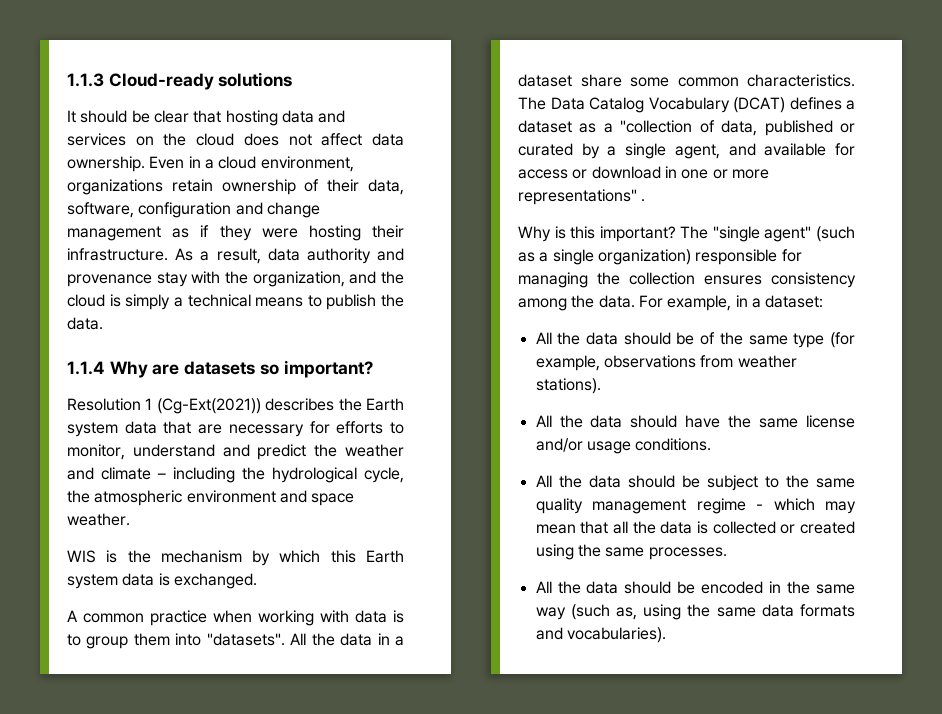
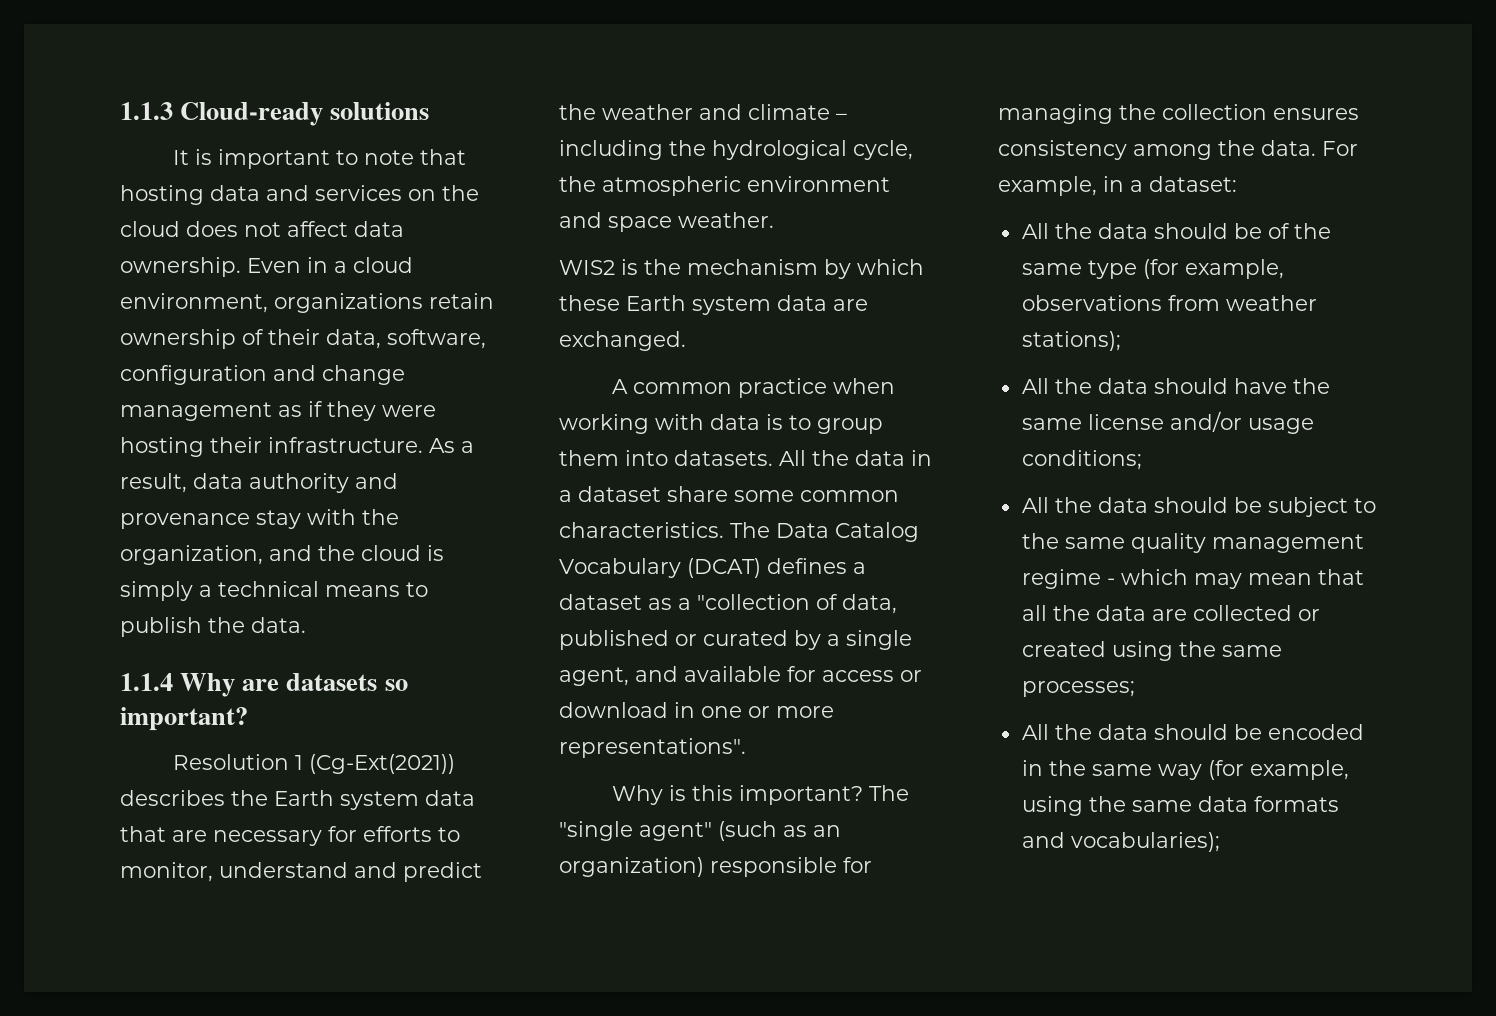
[80,110,189,123] should be clear -> [195,149,415,169] is important to note
[67,550,96,563] WIS -> [559,260,615,275] WIS2
[330,550,404,563] [67,573,170,589] this Earth system data is -> [559,295,868,315] these Earth system data are
[206,633,285,646] "datasets". -> [674,450,773,466] datasets.
[518,189,646,205] representations" . -> [559,738,746,758] representations".
[539,249,594,265] a single -> [813,825,841,837] an
[535,378,601,394] stations). -> [1021,331,1121,351] stations);
[635,438,712,451] conditions. -> [1021,450,1142,470] conditions;
[696,521,708,534] is -> [1151,609,1187,621] are
[648,547,727,560] processes. -> [1021,681,1135,697] processes;
[570,604,637,620] (such as, -> [1207,760,1349,780] (for example,
[566,627,666,643] vocabularies). -> [1070,832,1220,852] vocabularies);

